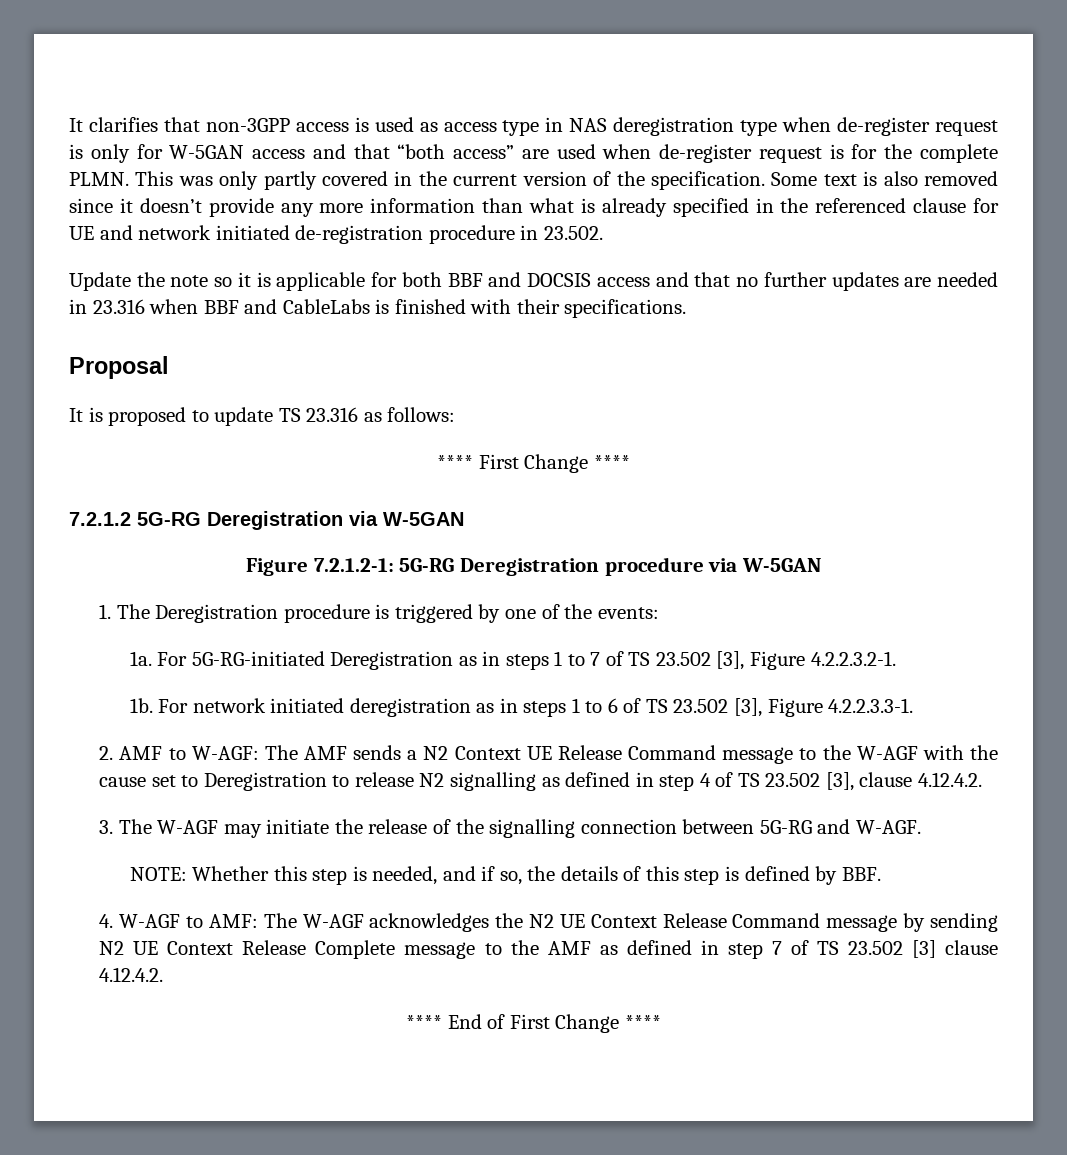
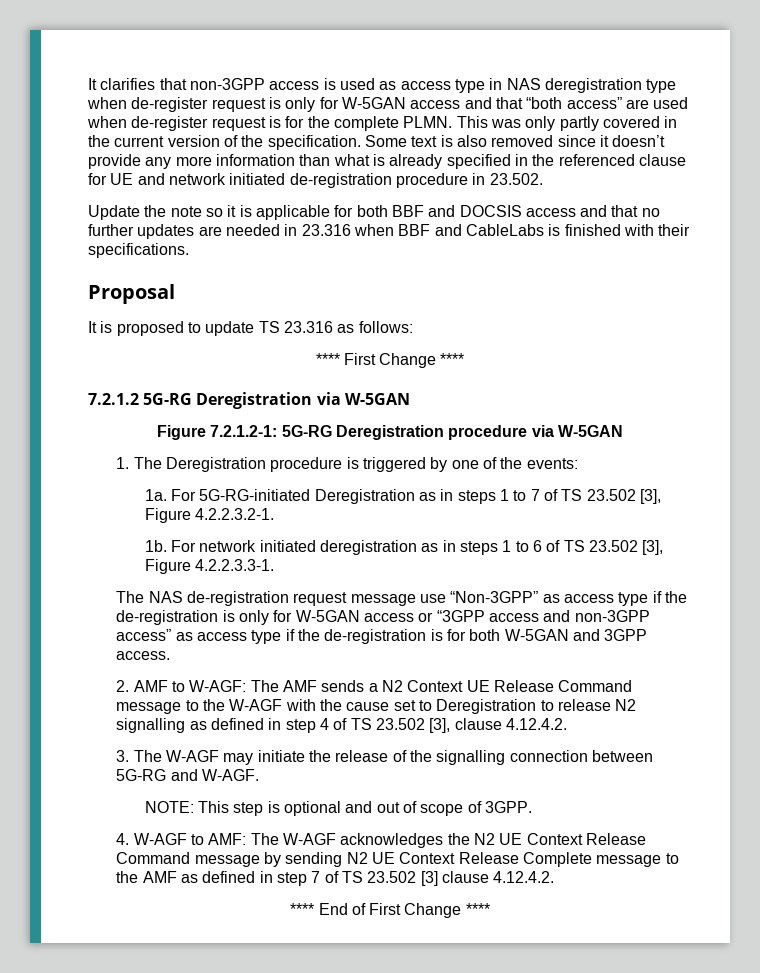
(914, 705) none -> [116,591,687,606] [116,610,650,625] [116,629,648,644] [116,651,171,660] // The NAS de-registration request message use “Non-3GPP” as access type if the de-registration is only for W-5GAN access or “3GPP access and non-3GPP access” as access type if the de-registration is for both W-5GAN and 3GPP access.
[192,866,881,885] Whether this step is needed, and if so, the details of this step is defined by BBF. -> [198,801,532,816] This step is optional and out of scope of 3GPP.

